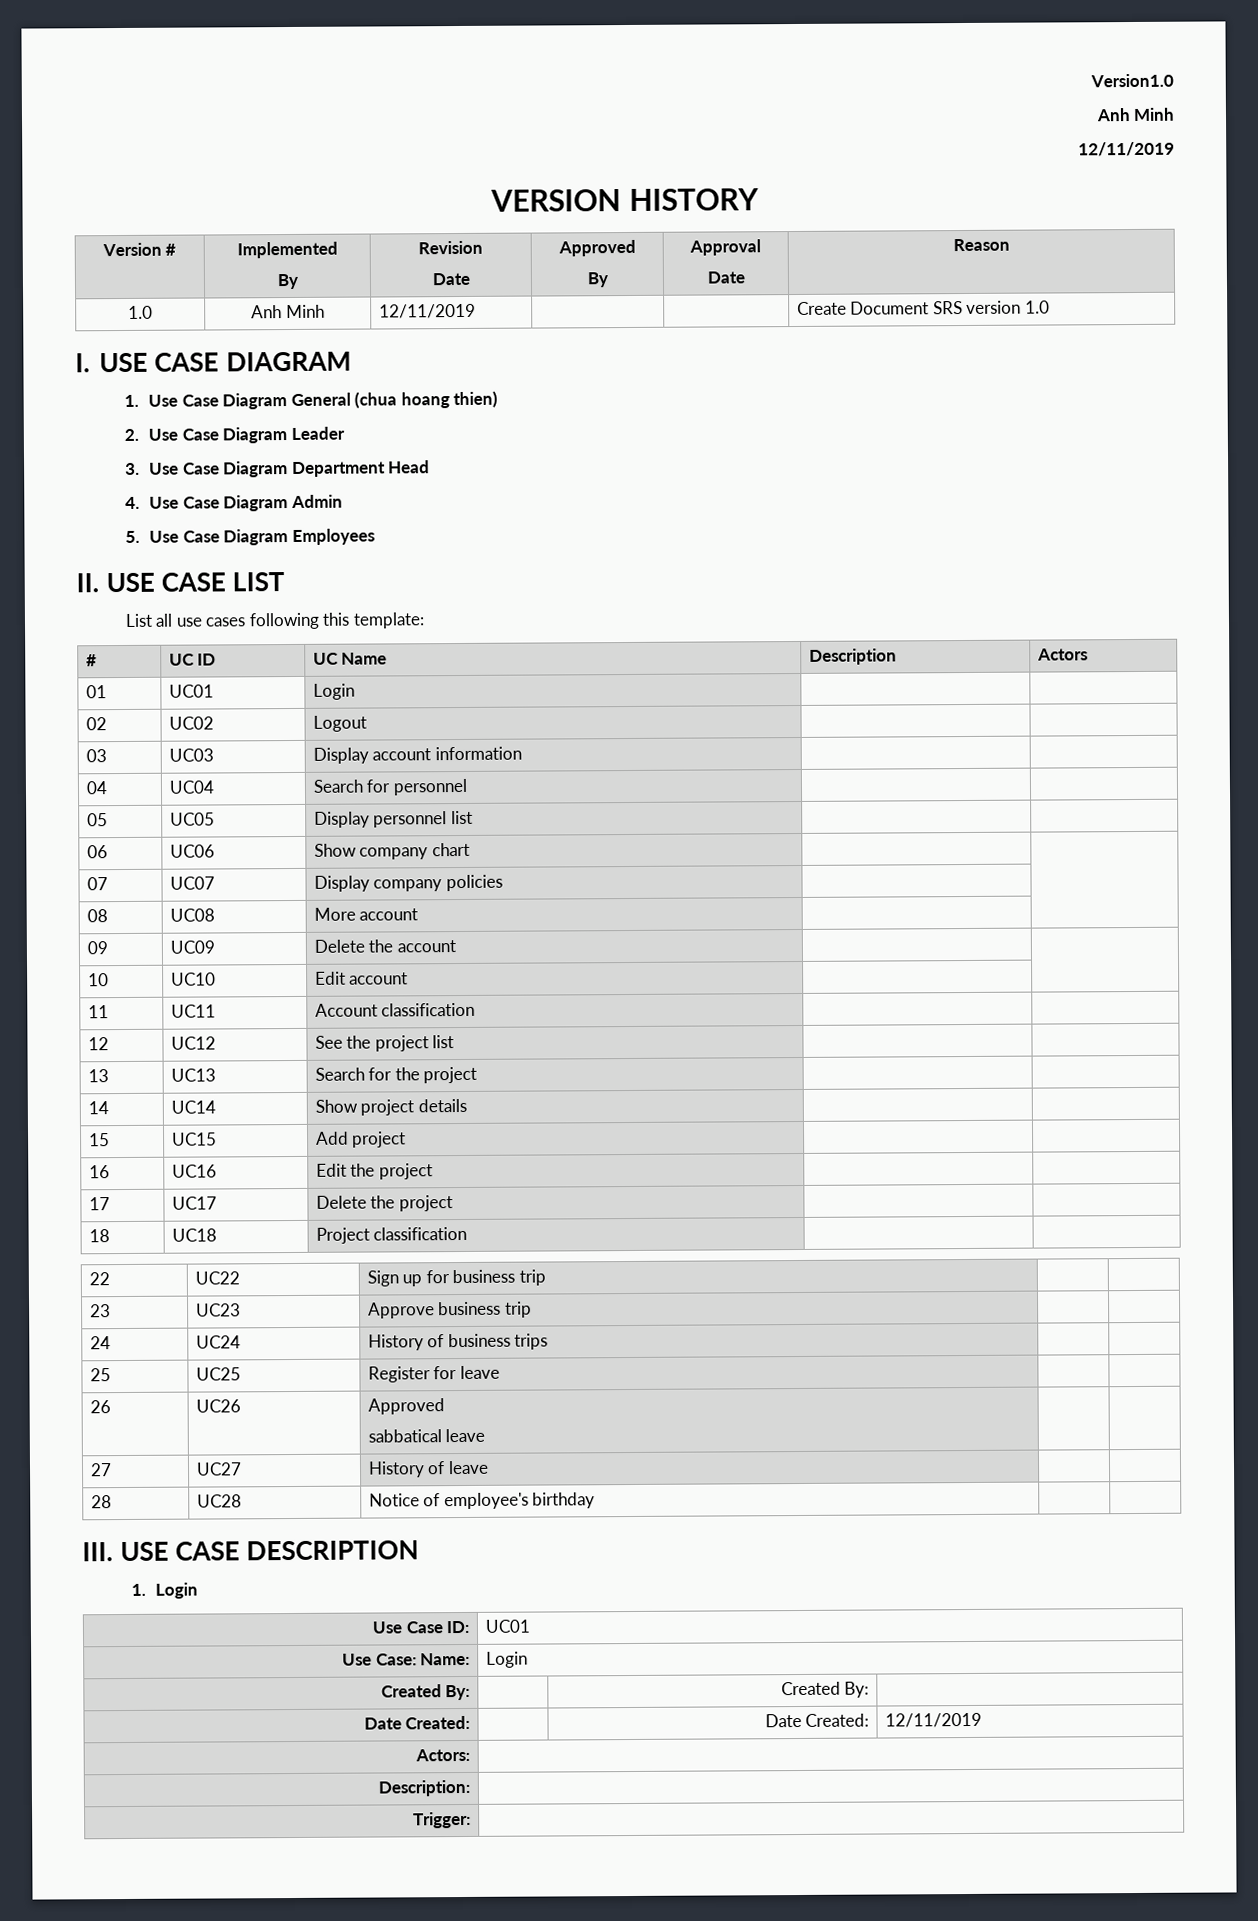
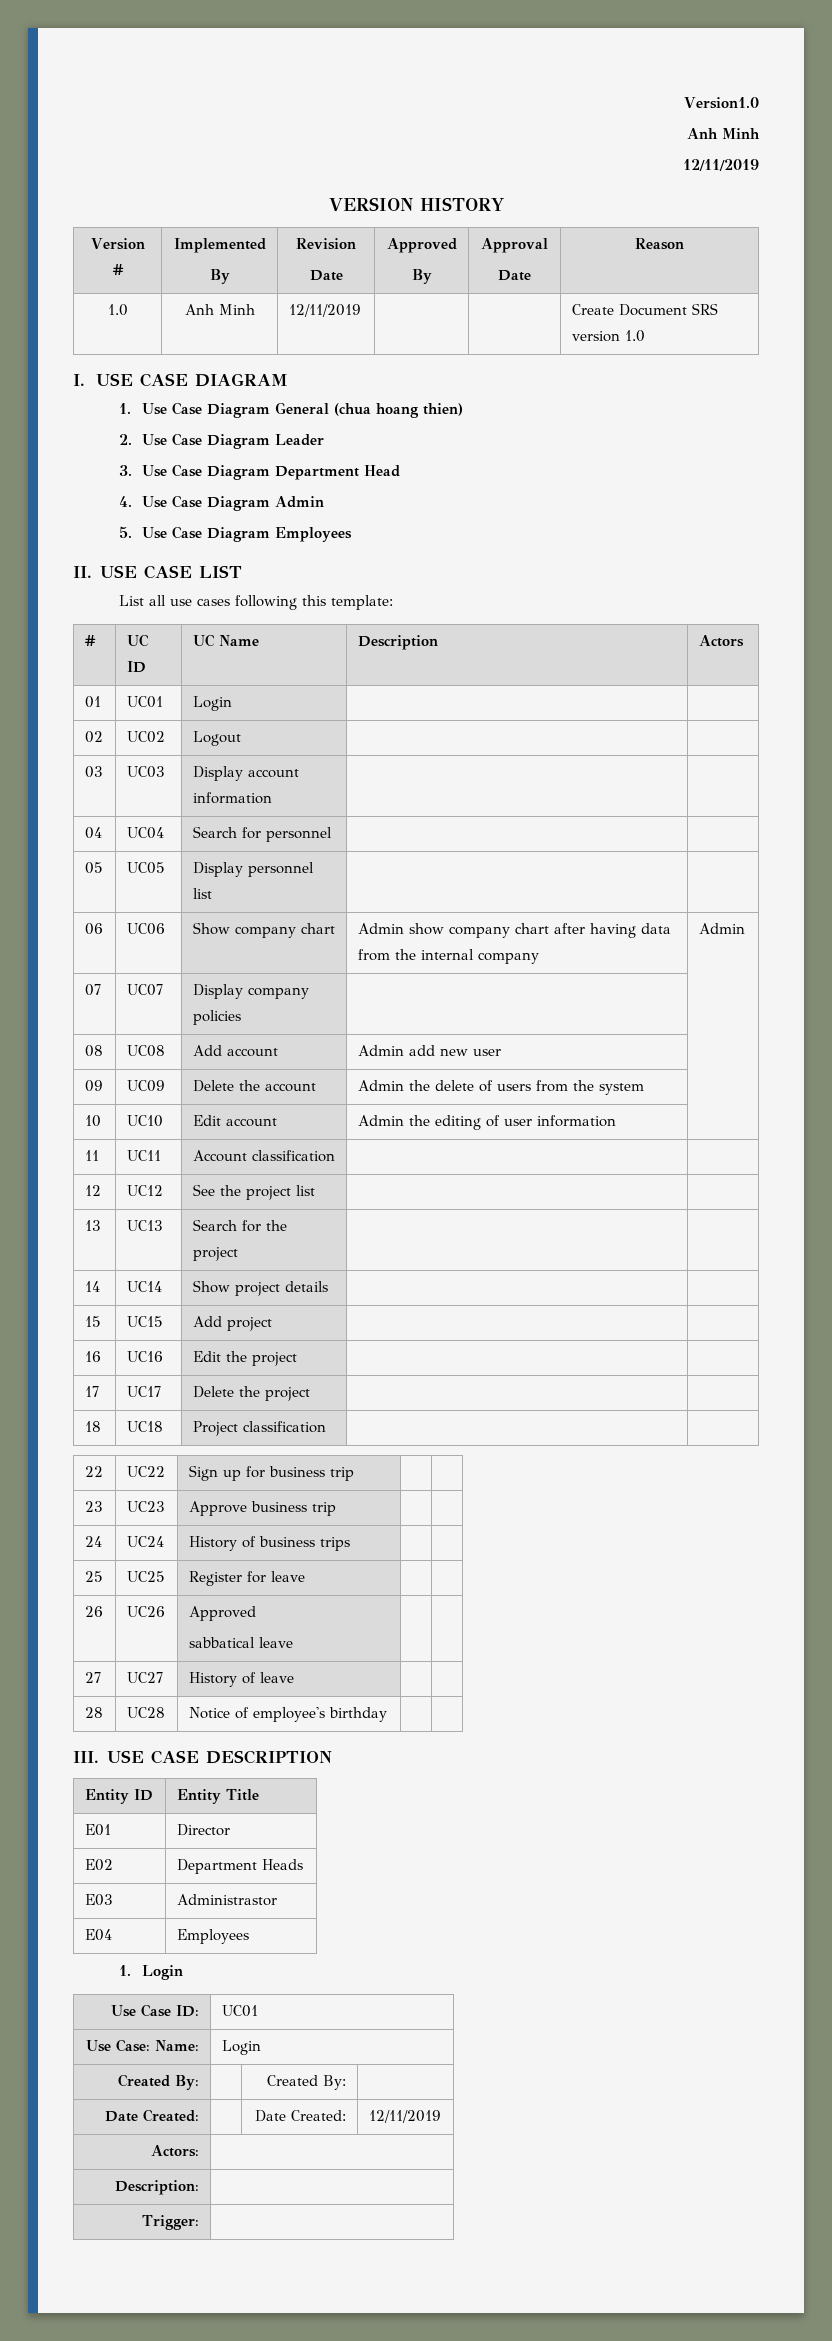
(470, 849) | -> [357,923,671,938] [357,949,539,964] [698,923,745,934] Admin show company chart after having data from the internal company | Admin
[313,907,419,921] More account | -> [192,1045,278,1057] [357,1045,501,1056] Add account | Admin add new user
[87,973,109,987] [170,972,216,986] [314,971,409,985] | // 10 | UC10 | Edit account | -> [357,1080,644,1095] [84,1115,101,1127] [126,1115,163,1127] [192,1115,277,1127] [357,1115,616,1130] Admin the delete of users from the system | // 10 | UC10 | Edit account | Admin the editing of user information
(420, 1550) none -> [84,1789,153,1804] [176,1789,259,1804] [84,1824,111,1836] [176,1824,230,1836] [84,1859,113,1871] [176,1859,303,1874] [84,1894,113,1906] [176,1894,277,1906] [84,1929,112,1941] [176,1929,249,1944] // Entity ID | Entity Title // E01 | Director // E02 | Department Heads // E03 | Administrastor // E04 | Employees

